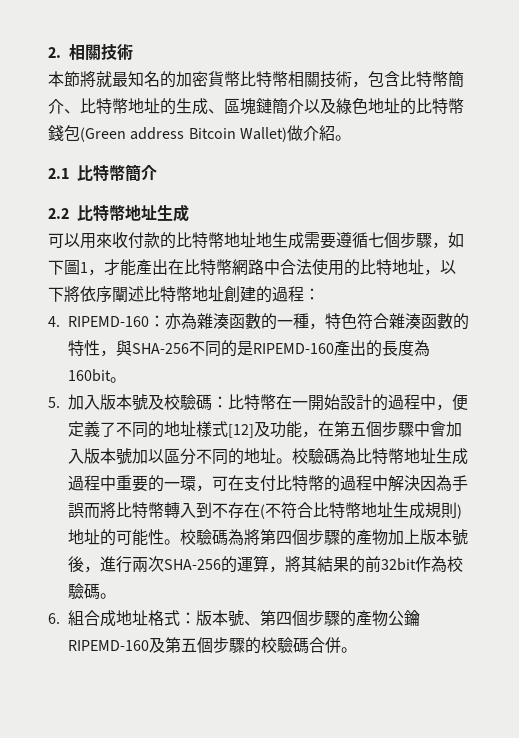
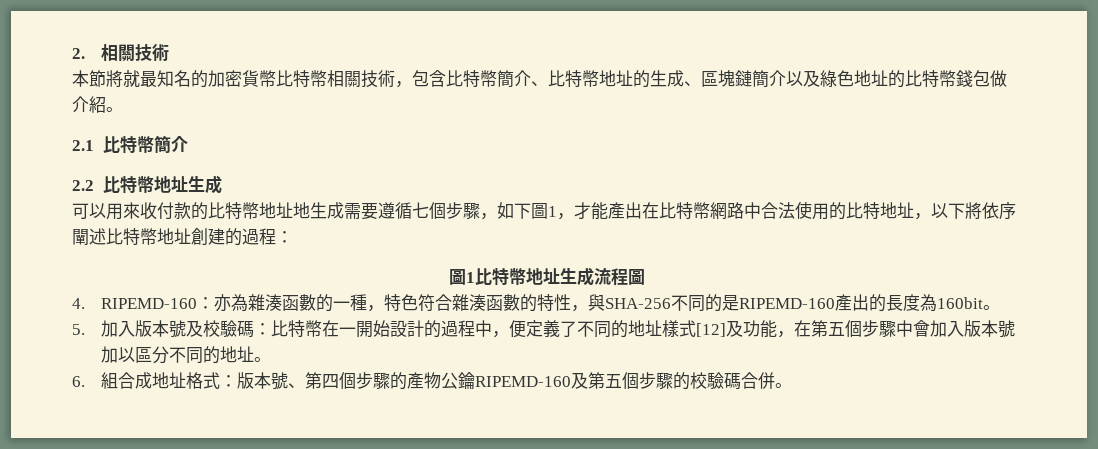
[80,127,287,142] (Green address Bitcoin Wallet) -> (990, 78) none
(320, 294) none -> [449,267,645,286] // 圖1比特幣地址生成流程圖
[292,448,468,465] [68,475,468,492] [68,502,462,519] [68,529,468,546] [68,555,463,573] [68,583,116,600] 校驗碼為比特幣地址生成過程中重要的一環，可在支付比特幣的過程中解決因為手誤而將比特幣轉入到不存在(不符合比特幣地址生成規則)地址的可能性。校驗碼為將第四個步驟的產物加上版本號後，進行兩次SHA-256的運算，將其結果的前32bit作為校驗碼。 -> (271, 359) none

